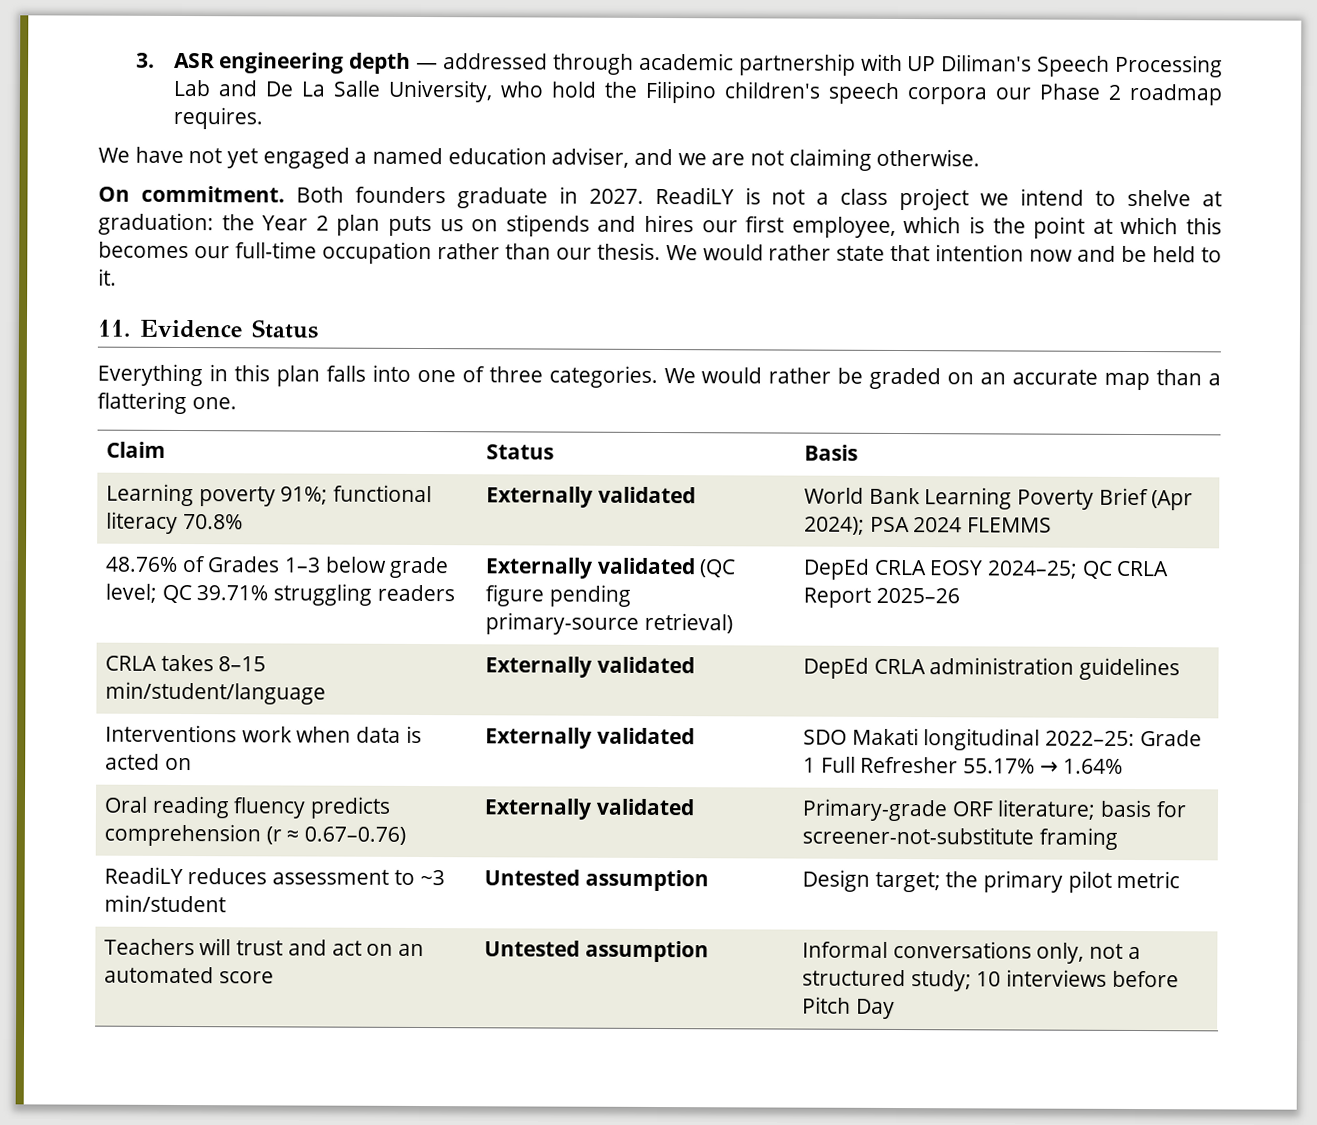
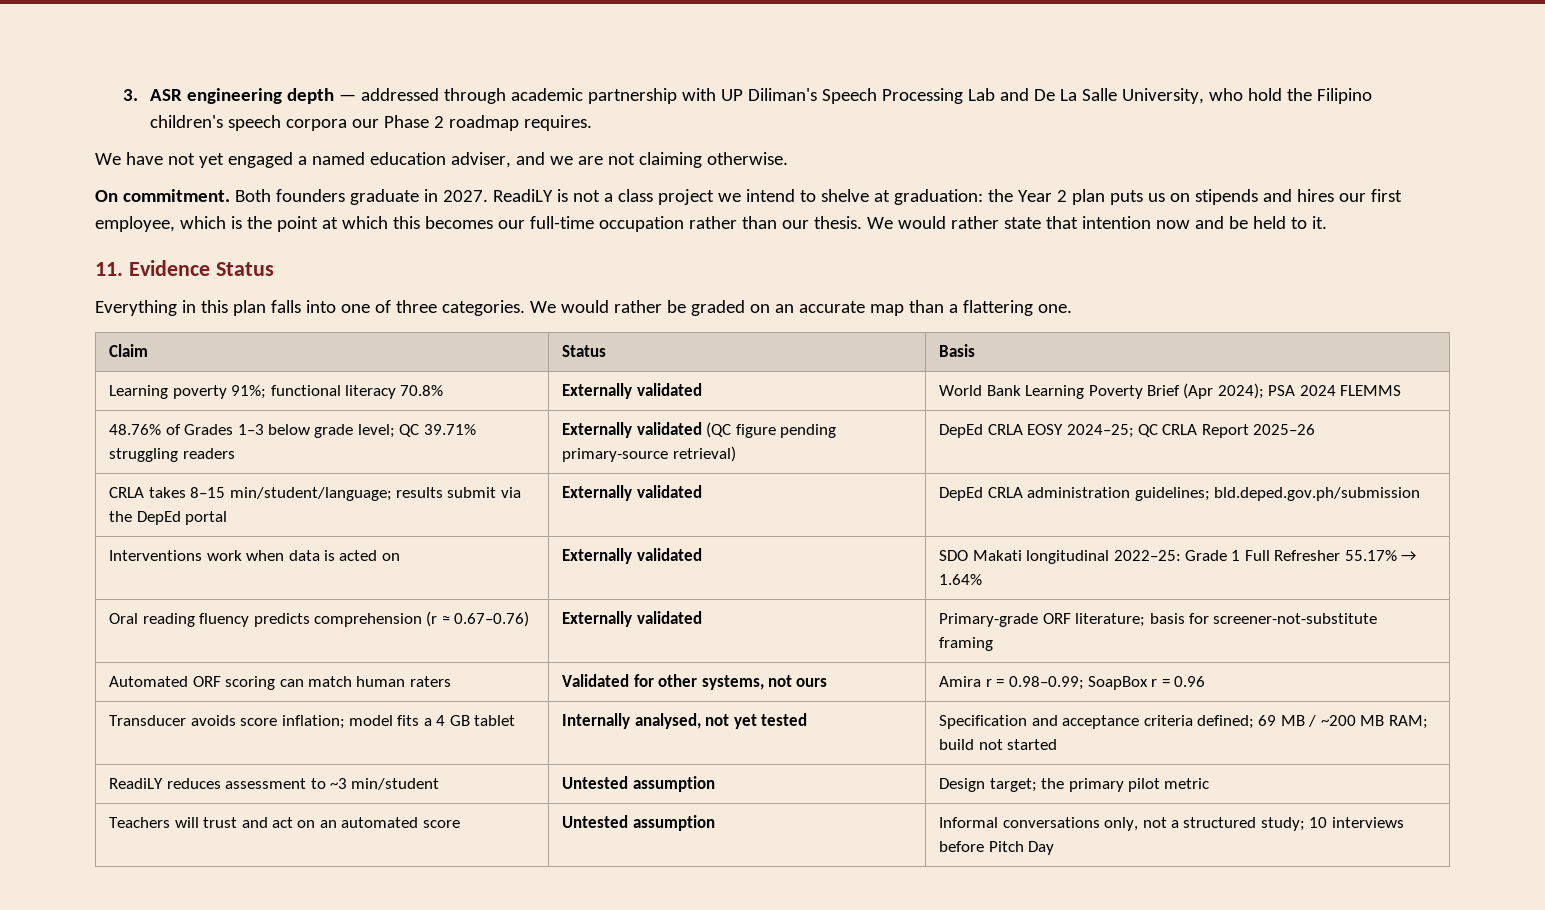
[104,681,326,705] min/student/language -> [229,487,521,501] [109,511,228,525] min/student/language; results submit via the DepEd portal
[1078,657,1180,681] guidelines -> [1134,487,1421,501] guidelines; bld.deped.gov.ph/submission
(1118, 838) none -> [109,676,451,690] [562,674,828,690] [939,676,1206,690] [109,715,516,729] [562,713,808,729] [939,715,1428,729] [939,739,1058,750] // Automated ORF scoring can match human raters | Validated for other systems, not ours | Amira r = 0.98–0.99; SoapBox r = 0.96 // Transducer avoids score inflation; model fits a 4 GB tablet | Internally analysed, not yet tested | Specification and acceptance criteria defined; 69 MB / ~200 MB RAM; build not started

